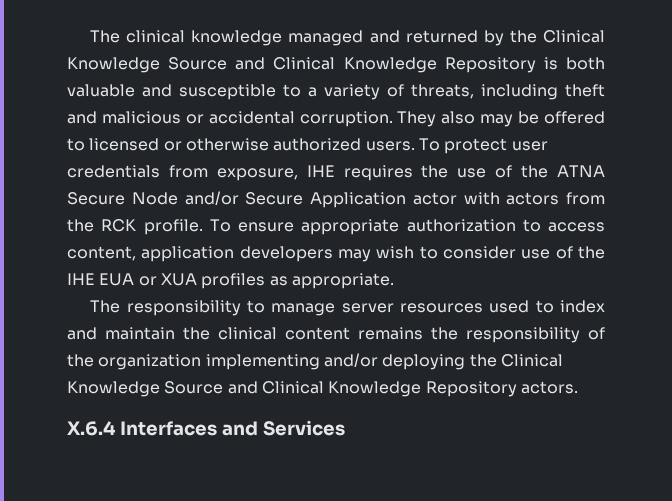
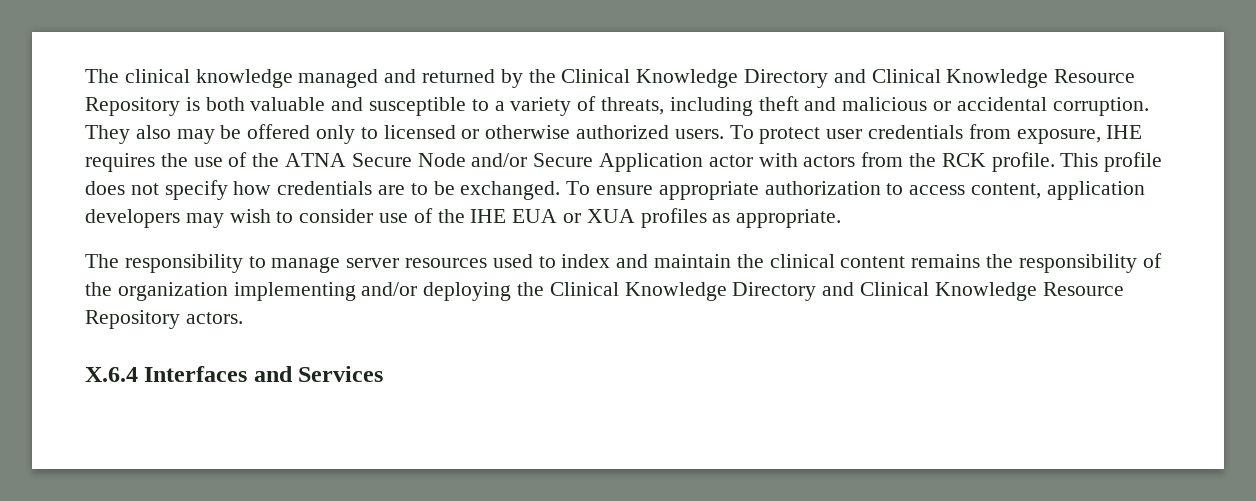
[168,57,437,73] Source and Clinical Knowledge -> [744,69,1136,88] Directory and Clinical Knowledge Resource
(606, 117) none -> [316,125,356,144] only
(203, 227) none -> [1060,152,1163,172] [85,180,561,200] This profile does not specify how credentials are to be exchanged.
[164,381,422,397] Source and Clinical Knowledge -> [732,282,1124,301] Directory and Clinical Knowledge Resource

